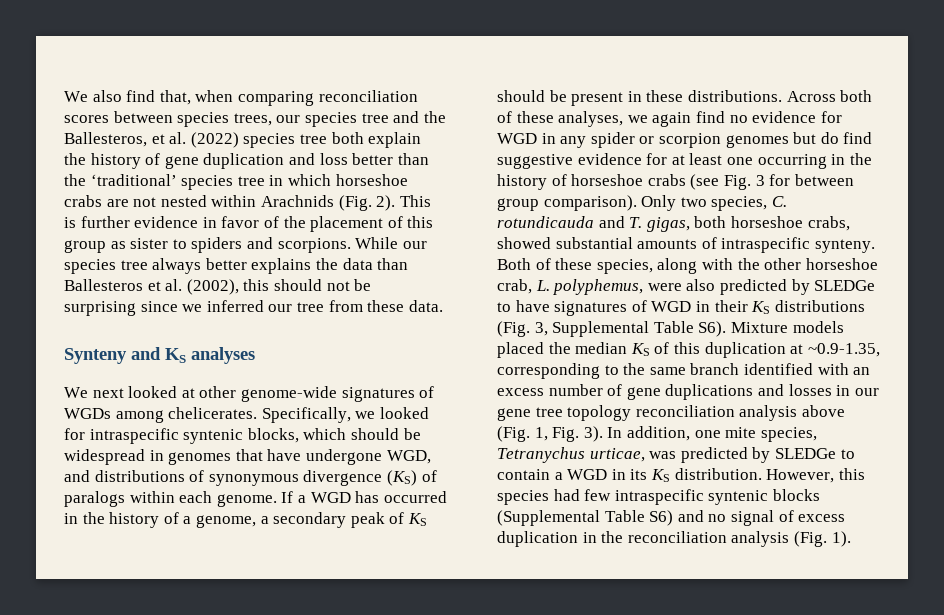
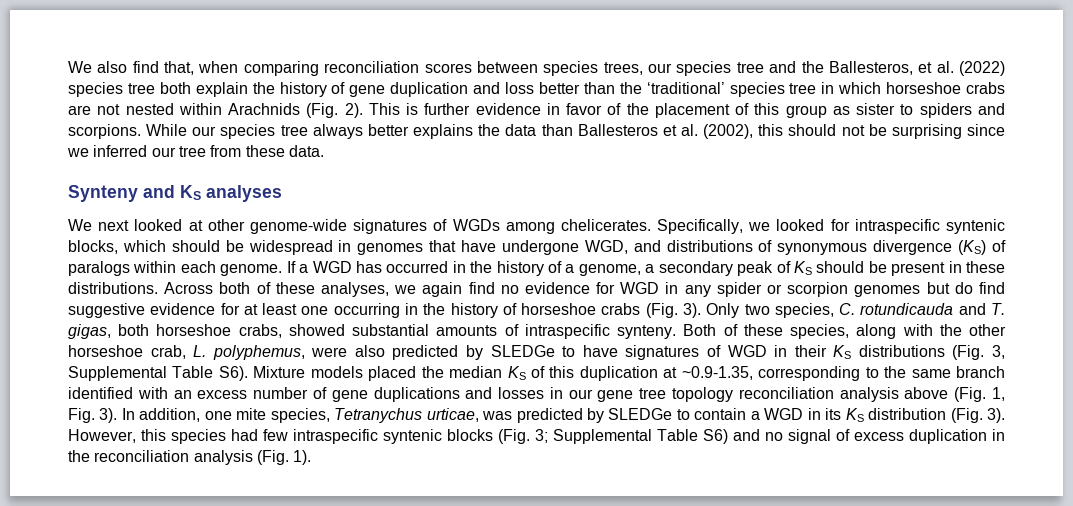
[690,174,854,190] [497,195,637,211] (see Fig. 3 for between group comparison). -> [645,303,702,318] (Fig. 3).
[674,468,762,480] distribution. -> [868,408,1006,423] distribution (Fig. 3).
[497,510,600,526] (Supplemental -> [498,429,652,444] (Fig. 3; Supplemental

